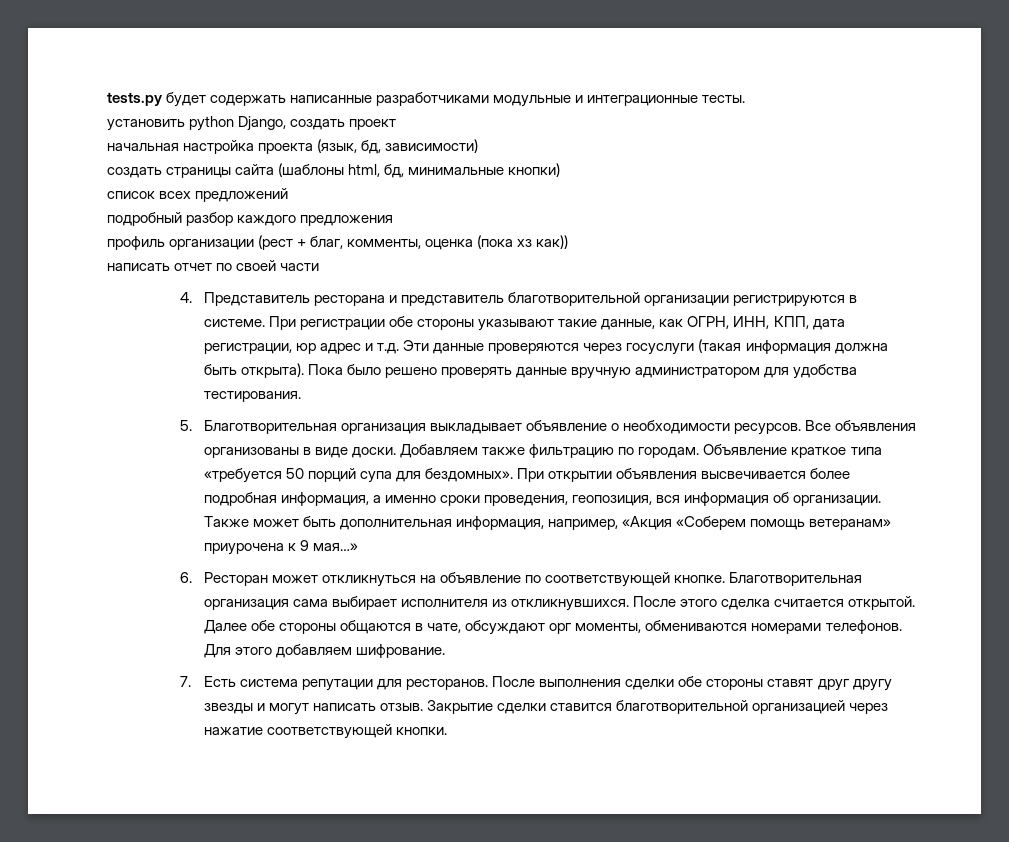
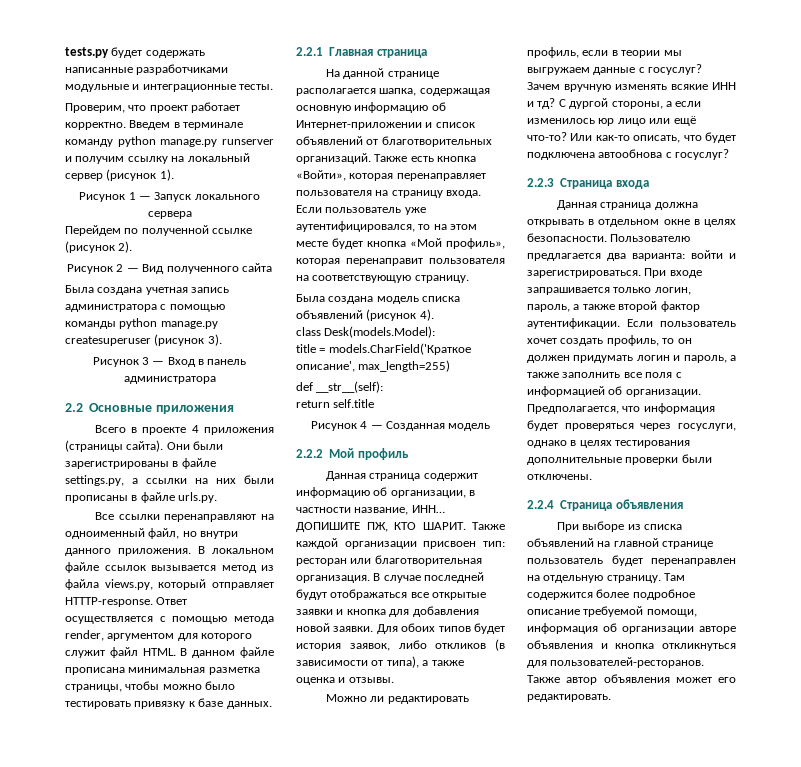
[107,116,397,131] [107,139,479,154] [107,163,561,178] [107,188,289,202] [107,212,394,226] [107,235,569,250] [107,260,320,271] [179,292,858,307] [203,316,845,331] [203,339,888,355] [203,363,858,379] [203,391,301,402] [179,420,917,435] [203,444,882,458] [203,468,851,483] [203,492,882,506] [203,516,892,530] [203,540,359,555] [179,572,863,587] [203,596,916,611] [203,620,902,635] [203,644,446,658] [179,676,892,691] [203,700,889,715] [203,724,448,739] установить python Django, создать проект // начальная настройка проекта (язык, бд, зависимости) // создать страницы сайта (шаблоны html, бд, минимальные кнопки) // список всех предложений // подробный разбор каждого предложения // профиль организации (рест + благ, комменты, оценка (пока хз как)) // написать отчет по своей части // 4. Представитель ресторана и представитель благотворительной организации регистрируются в системе. При регистрации обе стороны указывают такие данные, как ОГРН, ИНН, КПП, дата регистрации, юр адрес и т.д. Эти данные проверяются через госуслуги (такая информация должна быть открыта). Пока было решено проверять данные вручную администратором для удобства тестирования. // 5. Благотворительная организация выкладывает объявление о необходимости ресурсов. Все объявления организованы в виде доски. Добавляем также фильтрацию по городам. Объявление краткое типа «требуется 50 порций супа для бездомных». При открытии объявления высвечивается более подробная информация, а именно сроки проведения, геопозиция, вся информация об организации. Также может быть дополнительная информация, например, «Акция «Соберем помощь ветеранам» приурочена к 9 мая…» // 6. Ресторан может откликнуться на объявление по соответствующей кнопке. Благотворительная организация сама выбирает исполнителя из откликнувшихся. После этого сделка считается открытой. Далее обе стороны общаются в чате, обсуждают орг моменты, обмениваются номерами телефонов. Для этого добавляем шифрование. // 7. Есть система репутации для ресторанов. После выполнения сделки обе стороны ставят друг другу звезды и могут написать отзыв. Закрытие сделки ставится благотворительной организацией через нажатие соответствующей кнопки. -> [65,102,241,113] [65,120,244,130] [65,136,274,147] [65,153,250,164] [65,169,174,181] [79,192,260,202] [147,211,192,219] [65,225,253,236] [65,241,133,253] [67,263,272,274] [65,285,230,295] [65,304,225,312] [65,318,218,329] [65,334,222,346] [92,357,247,367] [123,376,216,384] [65,403,235,414] [94,425,274,435] [65,440,224,452] [65,458,216,469] [65,475,274,486] [65,492,218,503] [94,512,274,522] [65,528,239,539] [65,546,274,556] [65,562,274,573] [65,579,274,590] [65,597,188,607] [65,616,274,624] [65,630,253,641] [65,647,274,658] [65,667,260,675] [65,681,236,692] [65,698,272,709] [296,47,427,58] [325,68,439,79] [296,88,490,96] [296,102,446,113] [296,120,475,130] [296,136,492,147] [296,153,477,164] [296,170,486,181] [296,190,482,198] [296,205,426,215] [296,221,478,232] [296,238,505,249] [296,258,505,266] [296,275,469,283] [296,294,461,304] [296,309,434,321] [296,326,436,338] [296,343,471,355] [296,360,451,372] [296,381,384,393] [296,399,375,408] [310,421,491,431] [296,448,409,460] [325,471,478,481] [296,487,476,498] [296,505,445,515] [296,522,505,532] [296,538,505,549] [296,555,482,566] [296,572,485,583] [296,589,487,600] [296,606,479,617] [296,623,505,634] [296,639,505,651] [296,656,464,668] [296,677,394,685] [325,694,469,704] [527,47,682,58] [527,64,703,75] [527,82,736,92] [527,98,702,109] [527,116,696,126] [527,132,736,143] [527,149,730,160] [527,178,649,189] [556,200,698,210] [527,219,736,227] [527,233,691,242] [527,250,736,261] [527,268,702,278] [527,287,691,295] [527,301,700,312] [527,318,736,329] [527,335,692,346] [527,355,736,363] [527,372,682,378] [527,386,701,397] [527,403,715,414] [527,420,736,431] [527,440,691,448] [527,454,712,465] [527,474,592,480] [527,499,683,511] [556,521,683,532] [527,538,714,549] [527,555,736,566] [527,573,686,583] [527,589,695,600] [527,606,697,617] [527,623,736,634] [527,640,736,651] [527,657,705,668] [527,674,736,685] [527,694,611,702] Проверим, что проект работает корректно. Введем в терминале команду python manage.py runserver и получим ссылку на локальный сервер (рисунок 1). // Рисунок 1 — Запуск локального сервера // Перейдем по полученной ссылке (рисунок 2). // Рисунок 2 — Вид полученного сайта // Была создана учетная запись администратора с помощью команды python manage.py createsuperuser (рисунок 3). // Рисунок 3 — Вход в панель администратора // 2.2 Основные приложения // Всего в проекте 4 приложения (страницы сайта). Они были зарегистрированы в файле settings.py, а ссылки на них были прописаны в файле urls.py. // Все ссылки перенаправляют на одноименный файл, но внутри данного приложения. В локальном файле ссылок вызывается метод из файла views.py, который отправляет HTTTP-response. Ответ осуществляется с помощью метода render, аргументом для которого служит файл HTML. В данном файле прописана минимальная разметка страницы, чтобы можно было тестировать привязку к базе данных. // 2.2.1 Главная страница // На данной странице располагается шапка, содержащая основную информацию об Интернет-приложении и список объявлений от благотворительных организаций. Также есть кнопка «Войти», которая перенаправляет пользователя на страницу входа. Если пользователь уже аутентифицировался, то на этом месте будет кнопка «Мой профиль», которая перенаправит пользователя на соответствующую страницу. // Была создана модель списка объявлений (рисунок 4). // class Desk(models.Model): // title = models.CharField('Краткое описание', max_length=255) // def __str__(self): // return self.title // Рисунок 4 — Созданная модель // 2.2.2 Мой профиль // Данная страница содержит информацию об организации, в частности название, ИНН… ДОПИШИТЕ ПЖ, КТО ШАРИТ. Также каждой организации присвоен тип: ресторан или благотворительная организация. В случае последней будут отображаться все открытые заявки и кнопка для добавления новой заявки. Для обоих типов будет история заявок, либо откликов (в зависимости от типа), а также оценка и отзывы. // Можно ли редактировать профиль, если в теории мы выгружаем данные с госуслуг? Зачем вручную изменять всякие ИНН и тд? С дургой стороны, а если изменилось юр лицо или ещё что-то? Или как-то описать, что будет подключена автообнова с госуслуг? // 2.2.3 Страница входа // Данная страница должна открывать в отдельном окне в целях безопасности. Пользователю предлагается два варианта: войти и зарегистрироваться. При входе запрашивается только логин, пароль, а также второй фактор аутентификации. Если пользователь хочет создать профиль, то он должен придумать логин и пароль, а также заполнить все поля с информацией об организации. Предполагается, что информация будет проверяться через госуслуги, однако в целях тестирования дополнительные проверки были отключены. // 2.2.4 Страница объявления // При выборе из списка объявлений на главной странице пользователь будет перенаправлен на отдельную страницу. Там содержится более подробное описание требуемой помощи, информация об организации авторе объявления и кнопка откликнуться для пользователей-ресторанов. Также автор объявления может его редактировать.

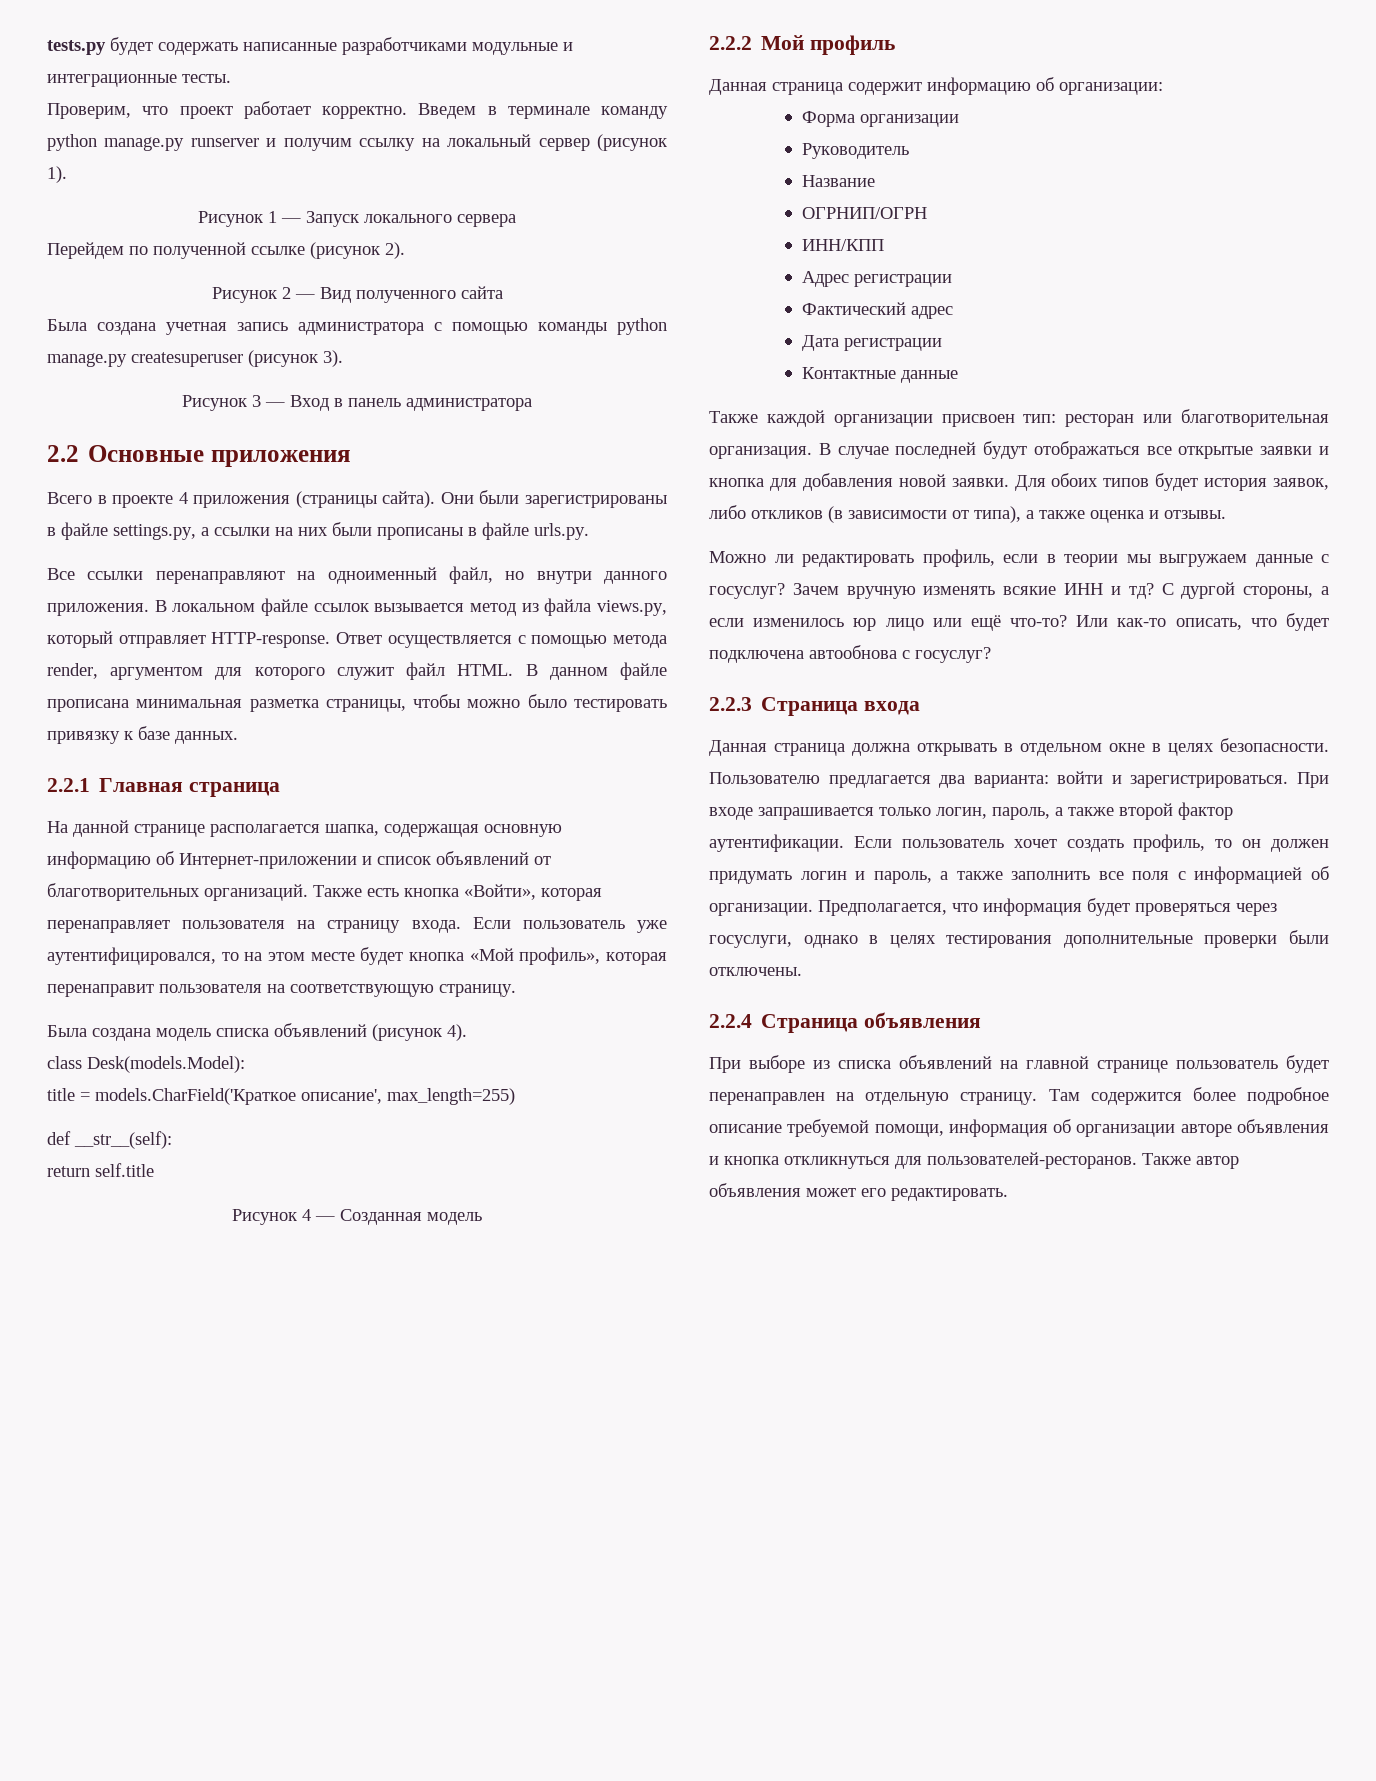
[65,597,153,607] HTTTP-response. -> [211,632,331,648] HTTP-response.
[390,490,476,498] [296,505,445,515] [296,522,466,532] организации, в частности название, ИНН… ДОПИШИТЕ ПЖ, КТО ШАРИТ. -> [1059,82,1163,95] [801,111,959,127] [801,143,909,159] [801,175,875,187] [801,207,927,219] [801,239,884,251] [801,271,952,287] [801,302,953,319] [801,335,942,351] [801,367,958,383] организации: // Форма организации // Руководитель // Название // ОГРНИП/ОГРН // ИНН/КПП // Адрес регистрации // Фактический адрес // Дата регистрации // Контактные данные //

